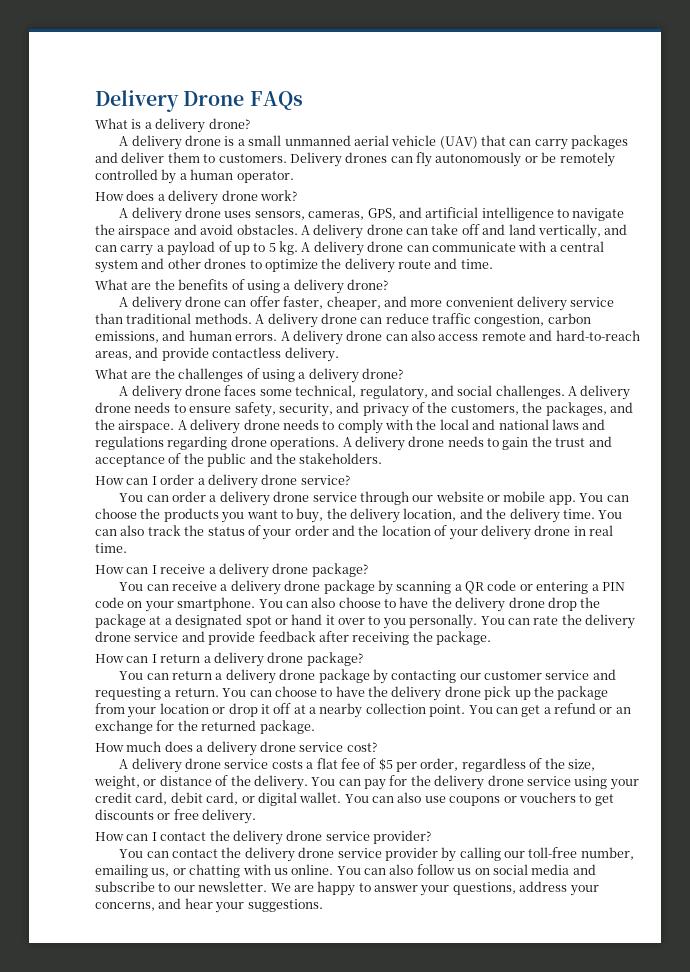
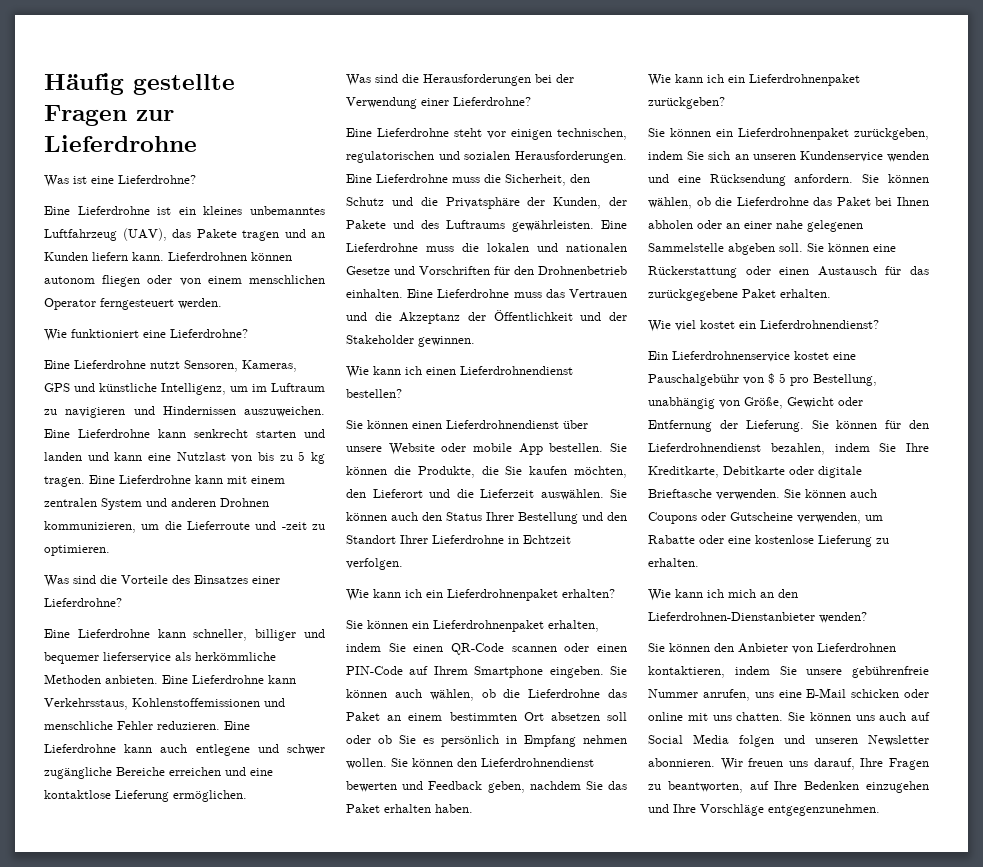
[95,90,303,112] [95,118,250,133] [119,135,629,150] [95,152,615,167] [95,169,294,184] [95,190,297,205] [119,207,625,222] [95,224,628,239] [95,241,604,256] [95,258,493,273] [95,279,388,294] [119,296,615,311] [95,313,591,328] [95,330,640,345] [95,347,339,362] [95,368,403,383] [119,385,631,400] [95,402,633,417] [95,419,606,434] [95,436,612,451] [95,453,383,467] [95,474,350,489] [119,491,629,506] [95,508,623,523] [95,525,613,540] [95,543,127,553] [95,563,368,578] [119,580,625,595] [95,597,601,612] [95,614,635,629] [95,631,491,645] [95,652,363,667] [119,669,616,684] [95,686,609,701] [95,703,631,718] [95,720,315,734] [95,741,377,756] [119,758,595,773] [94,775,639,790] [95,792,614,806] [95,809,257,824] [95,830,431,845] [119,847,634,862] [95,864,596,878] [95,881,599,896] [95,898,323,913] Delivery Drone FAQs // What is a delivery drone? // A delivery drone is a small unmanned aerial vehicle (UAV) that can carry packages and deliver them to customers. Delivery drones can fly autonomously or be remotely controlled by a human operator. // How does a delivery drone work? // A delivery drone uses sensors, cameras, GPS, and artificial intelligence to navigate the airspace and avoid obstacles. A delivery drone can take off and land vertically, and can carry a payload of up to 5 kg. A delivery drone can communicate with a central system and other drones to optimize the delivery route and time. // What are the benefits of using a delivery drone? // A delivery drone can offer faster, cheaper, and more convenient delivery service than traditional methods. A delivery drone can reduce traffic congestion, carbon emissions, and human errors. A delivery drone can also access remote and hard-to-reach areas, and provide contactless delivery. // What are the challenges of using a delivery drone? // A delivery drone faces some technical, regulatory, and social challenges. A delivery drone needs to ensure safety, security, and privacy of the customers, the packages, and the airspace. A delivery drone needs to comply with the local and national laws and regulations regarding drone operations. A delivery drone needs to gain the trust and acceptance of the public and the stakeholders. // How can I order a delivery drone service? // You can order a delivery drone service through our website or mobile app. You can choose the products you want to buy, the delivery location, and the delivery time. You can also track the status of your order and the location of your delivery drone in real time. // How can I receive a delivery drone package? // You can receive a delivery drone package by scanning a QR code or entering a PIN code on your smartphone. You can also choose to have the delivery drone drop the package at a designated spot or hand it over to you personally. You can rate the delivery drone service and provide feedback after receiving the package. // How can I return a delivery drone package? // You can return a delivery drone package by contacting our customer service and requesting a return. You can choose to have the delivery drone pick up the package from your location or drop it off at a nearby collection point. You can get a refund or an exchange for the returned package. // How much does a delivery drone service cost? // A delivery drone service costs a flat fee of $5 per order, regardless of the size, weight, or distance of the delivery. You can pay for the delivery drone service using your credit card, debit card, or digital wallet. You can also use coupons or vouchers to get discounts or free delivery. // How can I contact the delivery drone service provider? // You can contact the delivery drone service provider by calling our toll-free number, emailing us, or chatting with us online. You can also follow us on social media and subscribe to our newsletter. We are happy to answer your questions, address your concerns, and hear your suggestions. -> [44,73,235,95] [44,105,174,126] [44,135,197,152] [44,175,196,187] [44,206,325,215] [44,228,325,241] [44,252,292,261] [44,275,325,287] [44,298,222,310] [44,329,248,341] [44,360,297,372] [44,383,325,395] [44,406,325,418] [44,429,325,438] [44,451,325,464] [44,475,285,487] [44,498,269,510] [44,521,325,533] [44,545,110,556] [44,575,280,587] [44,598,122,607] [44,629,325,641] [44,652,276,664] [44,674,296,684] [44,698,285,710] [44,721,250,730] [44,744,325,756] [44,767,273,779] [44,790,247,802] [346,74,574,86] [346,97,531,109] [346,128,627,140] [346,151,627,163] [346,174,590,186] [346,197,627,209] [346,220,627,232] [346,243,627,252] [346,266,627,275] [346,289,627,298] [346,310,627,324] [346,335,475,347] [346,366,573,378] [346,389,402,398] [346,420,588,429] [346,443,627,455] [346,466,627,478] [346,489,627,500] [346,512,627,524] [346,535,571,544] [346,558,403,570] [346,589,615,601] [346,620,599,632] [346,643,627,655] [346,666,627,678] [346,689,627,701] [346,712,627,721] [346,735,627,747] [346,758,594,769] [346,781,627,793] [346,804,473,813] [648,74,860,86] [648,97,725,109] [648,128,929,140] [648,151,929,162] [648,174,929,186] [648,197,929,209] [648,220,863,232] [648,243,896,255] [648,266,929,278] [648,289,831,301] [648,320,879,332] [648,351,856,362] [648,373,877,386] [648,397,863,409] [648,420,929,432] [648,443,929,455] [648,466,862,478] [648,489,877,500] [648,512,883,524] [648,535,889,547] [648,558,699,567] [648,589,798,601] [648,612,867,623] [648,643,896,654] [648,666,929,678] [648,688,929,701] [648,712,930,721] [648,734,929,747] [648,758,929,770] [648,781,929,793] [648,804,880,816] Häufig gestellte Fragen zur Lieferdrohne // Was ist eine Lieferdrohne? // Eine Lieferdrohne ist ein kleines unbemanntes Luftfahrzeug (UAV), das Pakete tragen und an Kunden liefern kann. Lieferdrohnen können autonom fliegen oder von einem menschlichen Operator ferngesteuert werden. // Wie funktioniert eine Lieferdrohne? // Eine Lieferdrohne nutzt Sensoren, Kameras, GPS und künstliche Intelligenz, um im Luftraum zu navigieren und Hindernissen auszuweichen. Eine Lieferdrohne kann senkrecht starten und landen und kann eine Nutzlast von bis zu 5 kg tragen. Eine Lieferdrohne kann mit einem zentralen System und anderen Drohnen kommunizieren, um die Lieferroute und -zeit zu optimieren. // Was sind die Vorteile des Einsatzes einer Lieferdrohne? // Eine Lieferdrohne kann schneller, billiger und bequemer lieferservice als herkömmliche Methoden anbieten. Eine Lieferdrohne kann Verkehrsstaus, Kohlenstoffemissionen und menschliche Fehler reduzieren. Eine Lieferdrohne kann auch entlegene und schwer zugängliche Bereiche erreichen und eine kontaktlose Lieferung ermöglichen. // Was sind die Herausforderungen bei der Verwendung einer Lieferdrohne? // Eine Lieferdrohne steht vor einigen technischen, regulatorischen und sozialen Herausforderungen. Eine Lieferdrohne muss die Sicherheit, den Schutz und die Privatsphäre der Kunden, der Pakete und des Luftraums gewährleisten. Eine Lieferdrohne muss die lokalen und nationalen Gesetze und Vorschriften für den Drohnenbetrieb einhalten. Eine Lieferdrohne muss das Vertrauen und die Akzeptanz der Öffentlichkeit und der Stakeholder gewinnen. // Wie kann ich einen Lieferdrohnendienst bestellen? // Sie können einen Lieferdrohnendienst über unsere Website oder mobile App bestellen. Sie können die Produkte, die Sie kaufen möchten, den Lieferort und die Lieferzeit auswählen. Sie können auch den Status Ihrer Bestellung und den Standort Ihrer Lieferdrohne in Echtzeit verfolgen. // Wie kann ich ein Lieferdrohnenpaket erhalten? // Sie können ein Lieferdrohnenpaket erhalten, indem Sie einen QR-Code scannen oder einen PIN-Code auf Ihrem Smartphone eingeben. Sie können auch wählen, ob die Lieferdrohne das Paket an einem bestimmten Ort absetzen soll oder ob Sie es persönlich in Empfang nehmen wollen. Sie können den Lieferdrohnendienst bewerten und Feedback geben, nachdem Sie das Paket erhalten haben. // Wie kann ich ein Lieferdrohnenpaket zurückgeben? // Sie können ein Lieferdrohnenpaket zurückgeben, indem Sie sich an unseren Kundenservice wenden und eine Rücksendung anfordern. Sie können wählen, ob die Lieferdrohne das Paket bei Ihnen abholen oder an einer nahe gelegenen Sammelstelle abgeben soll. Sie können eine Rückerstattung oder einen Austausch für das zurückgegebene Paket erhalten. // Wie viel kostet ein Lieferdrohnendienst? // Ein Lieferdrohnenservice kostet eine Pauschalgebühr von $ 5 pro Bestellung, unabhängig von Größe, Gewicht oder Entfernung der Lieferung. Sie können für den Lieferdrohnendienst bezahlen, indem Sie Ihre Kreditkarte, Debitkarte oder digitale Brieftasche verwenden. Sie können auch Coupons oder Gutscheine verwenden, um Rabatte oder eine kostenlose Lieferung zu erhalten. // Wie kann ich mich an den Lieferdrohnen-Dienstanbieter wenden? // Sie können den Anbieter von Lieferdrohnen kontaktieren, indem Sie unsere gebührenfreie Nummer anrufen, uns eine E-Mail schicken oder online mit uns chatten. Sie können uns auch auf Social Media folgen und unseren Newsletter abonnieren. Wir freuen uns darauf, Ihre Fragen zu beantworten, auf Ihre Bedenken einzugehen und Ihre Vorschläge entgegenzunehmen.

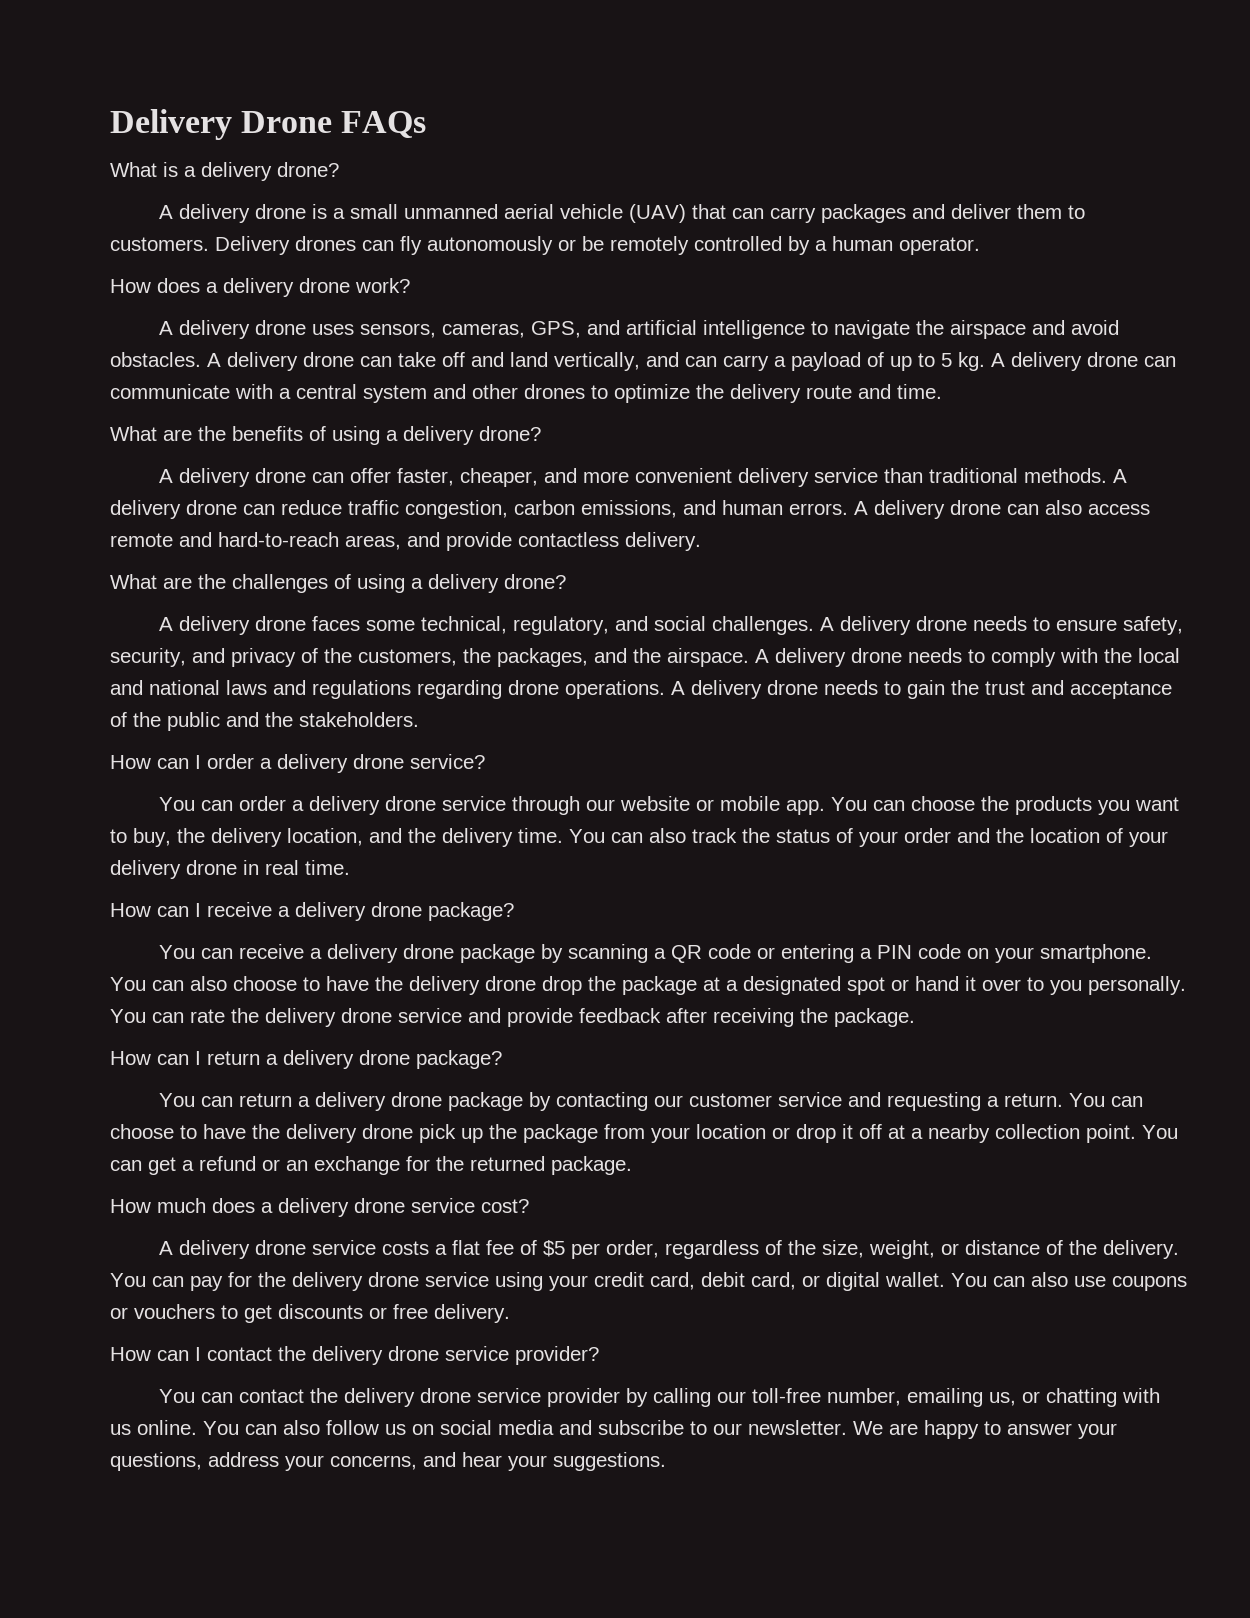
[44,73,235,95] [44,105,174,126] [44,135,197,152] [44,175,196,187] [44,206,325,215] [44,228,325,241] [44,252,292,261] [44,275,325,287] [44,298,222,310] [44,329,248,341] [44,360,297,372] [44,383,325,395] [44,406,325,418] [44,429,325,438] [44,451,325,464] [44,475,285,487] [44,498,269,510] [44,521,325,533] [44,545,110,556] [44,575,280,587] [44,598,122,607] [44,629,325,641] [44,652,276,664] [44,674,296,684] [44,698,285,710] [44,721,250,730] [44,744,325,756] [44,767,273,779] [44,790,247,802] [346,74,574,86] [346,97,531,109] [346,128,627,140] [346,151,627,163] [346,174,590,186] [346,197,627,209] [346,220,627,232] [346,243,627,252] [346,266,627,275] [346,289,627,298] [346,310,627,324] [346,335,475,347] [346,366,573,378] [346,389,402,398] [346,420,588,429] [346,443,627,455] [346,466,627,478] [346,489,627,500] [346,512,627,524] [346,535,571,544] [346,558,403,570] [346,589,615,601] [346,620,599,632] [346,643,627,655] [346,666,627,678] [346,689,627,701] [346,712,627,721] [346,735,627,747] [346,758,594,769] [346,781,627,793] [346,804,473,813] [648,74,860,86] [648,97,725,109] [648,128,929,140] [648,151,929,162] [648,174,929,186] [648,197,929,209] [648,220,863,232] [648,243,896,255] [648,266,929,278] [648,289,831,301] [648,320,879,332] [648,351,856,362] [648,373,877,386] [648,397,863,409] [648,420,929,432] [648,443,929,455] [648,466,862,478] [648,489,877,500] [648,512,883,524] [648,535,889,547] [648,558,699,567] [648,589,798,601] [648,612,867,623] [648,643,896,654] [648,666,929,678] [648,688,929,701] [648,712,930,721] [648,734,929,747] [648,758,929,770] [648,781,929,793] [648,804,880,816] Häufig gestellte Fragen zur Lieferdrohne // Was ist eine Lieferdrohne? // Eine Lieferdrohne ist ein kleines unbemanntes Luftfahrzeug (UAV), das Pakete tragen und an Kunden liefern kann. Lieferdrohnen können autonom fliegen oder von einem menschlichen Operator ferngesteuert werden. // Wie funktioniert eine Lieferdrohne? // Eine Lieferdrohne nutzt Sensoren, Kameras, GPS und künstliche Intelligenz, um im Luftraum zu navigieren und Hindernissen auszuweichen. Eine Lieferdrohne kann senkrecht starten und landen und kann eine Nutzlast von bis zu 5 kg tragen. Eine Lieferdrohne kann mit einem zentralen System und anderen Drohnen kommunizieren, um die Lieferroute und -zeit zu optimieren. // Was sind die Vorteile des Einsatzes einer Lieferdrohne? // Eine Lieferdrohne kann schneller, billiger und bequemer lieferservice als herkömmliche Methoden anbieten. Eine Lieferdrohne kann Verkehrsstaus, Kohlenstoffemissionen und menschliche Fehler reduzieren. Eine Lieferdrohne kann auch entlegene und schwer zugängliche Bereiche erreichen und eine kontaktlose Lieferung ermöglichen. // Was sind die Herausforderungen bei der Verwendung einer Lieferdrohne? // Eine Lieferdrohne steht vor einigen technischen, regulatorischen und sozialen Herausforderungen. Eine Lieferdrohne muss die Sicherheit, den Schutz und die Privatsphäre der Kunden, der Pakete und des Luftraums gewährleisten. Eine Lieferdrohne muss die lokalen und nationalen Gesetze und Vorschriften für den Drohnenbetrieb einhalten. Eine Lieferdrohne muss das Vertrauen und die Akzeptanz der Öffentlichkeit und der Stakeholder gewinnen. // Wie kann ich einen Lieferdrohnendienst bestellen? // Sie können einen Lieferdrohnendienst über unsere Website oder mobile App bestellen. Sie können die Produkte, die Sie kaufen möchten, den Lieferort und die Lieferzeit auswählen. Sie können auch den Status Ihrer Bestellung und den Standort Ihrer Lieferdrohne in Echtzeit verfolgen. // Wie kann ich ein Lieferdrohnenpaket erhalten? // Sie können ein Lieferdrohnenpaket erhalten, indem Sie einen QR-Code scannen oder einen PIN-Code auf Ihrem Smartphone eingeben. Sie können auch wählen, ob die Lieferdrohne das Paket an einem bestimmten Ort absetzen soll oder ob Sie es persönlich in Empfang nehmen wollen. Sie können den Lieferdrohnendienst bewerten und Feedback geben, nachdem Sie das Paket erhalten haben. // Wie kann ich ein Lieferdrohnenpaket zurückgeben? // Sie können ein Lieferdrohnenpaket zurückgeben, indem Sie sich an unseren Kundenservice wenden und eine Rücksendung anfordern. Sie können wählen, ob die Lieferdrohne das Paket bei Ihnen abholen oder an einer nahe gelegenen Sammelstelle abgeben soll. Sie können eine Rückerstattung oder einen Austausch für das zurückgegebene Paket erhalten. // Wie viel kostet ein Lieferdrohnendienst? // Ein Lieferdrohnenservice kostet eine Pauschalgebühr von $ 5 pro Bestellung, unabhängig von Größe, Gewicht oder Entfernung der Lieferung. Sie können für den Lieferdrohnendienst bezahlen, indem Sie Ihre Kreditkarte, Debitkarte oder digitale Brieftasche verwenden. Sie können auch Coupons oder Gutscheine verwenden, um Rabatte oder eine kostenlose Lieferung zu erhalten. // Wie kann ich mich an den Lieferdrohnen-Dienstanbieter wenden? // Sie können den Anbieter von Lieferdrohnen kontaktieren, indem Sie unsere gebührenfreie Nummer anrufen, uns eine E-Mail schicken oder online mit uns chatten. Sie können uns auch auf Social Media folgen und unseren Newsletter abonnieren. Wir freuen uns darauf, Ihre Fragen zu beantworten, auf Ihre Bedenken einzugehen und Ihre Vorschläge entgegenzunehmen. -> [110,109,427,140] [110,162,339,181] [159,204,1086,223] [110,236,980,255] [110,278,410,297] [159,320,1120,339] [110,352,1176,371] [110,384,942,403] [110,426,541,445] [159,468,1128,487] [110,500,1150,519] [110,532,701,551] [110,574,566,593] [159,616,1184,635] [110,648,1180,667] [110,680,1172,699] [110,712,419,731] [110,754,485,773] [159,796,1180,815] [110,828,1168,847] [110,860,350,879] [110,902,514,921] [159,944,1153,963] [110,976,1186,995] [110,1008,915,1027] [110,1050,502,1069] [159,1092,1144,1111] [110,1124,1178,1143] [110,1156,632,1175] [110,1198,529,1217] [159,1240,1180,1259] [110,1272,1187,1291] [110,1304,510,1323] [110,1346,599,1365] [159,1388,1161,1407] [110,1420,1117,1439] [110,1452,666,1471] Delivery Drone FAQs // What is a delivery drone? // A delivery drone is a small unmanned aerial vehicle (UAV) that can carry packages and deliver them to customers. Delivery drones can fly autonomously or be remotely controlled by a human operator. // How does a delivery drone work? // A delivery drone uses sensors, cameras, GPS, and artificial intelligence to navigate the airspace and avoid obstacles. A delivery drone can take off and land vertically, and can carry a payload of up to 5 kg. A delivery drone can communicate with a central system and other drones to optimize the delivery route and time. // What are the benefits of using a delivery drone? // A delivery drone can offer faster, cheaper, and more convenient delivery service than traditional methods. A delivery drone can reduce traffic congestion, carbon emissions, and human errors. A delivery drone can also access remote and hard-to-reach areas, and provide contactless delivery. // What are the challenges of using a delivery drone? // A delivery drone faces some technical, regulatory, and social challenges. A delivery drone needs to ensure safety, security, and privacy of the customers, the packages, and the airspace. A delivery drone needs to comply with the local and national laws and regulations regarding drone operations. A delivery drone needs to gain the trust and acceptance of the public and the stakeholders. // How can I order a delivery drone service? // You can order a delivery drone service through our website or mobile app. You can choose the products you want to buy, the delivery location, and the delivery time. You can also track the status of your order and the location of your delivery drone in real time. // How can I receive a delivery drone package? // You can receive a delivery drone package by scanning a QR code or entering a PIN code on your smartphone. You can also choose to have the delivery drone drop the package at a designated spot or hand it over to you personally. You can rate the delivery drone service and provide feedback after receiving the package. // How can I return a delivery drone package? // You can return a delivery drone package by contacting our customer service and requesting a return. You can choose to have the delivery drone pick up the package from your location or drop it off at a nearby collection point. You can get a refund or an exchange for the returned package. // How much does a delivery drone service cost? // A delivery drone service costs a flat fee of $5 per order, regardless of the size, weight, or distance of the delivery. You can pay for the delivery drone service using your credit card, debit card, or digital wallet. You can also use coupons or vouchers to get discounts or free delivery. // How can I contact the delivery drone service provider? // You can contact the delivery drone service provider by calling our toll-free number, emailing us, or chatting with us online. You can also follow us on social media and subscribe to our newsletter. We are happy to answer your questions, address your concerns, and hear your suggestions.

